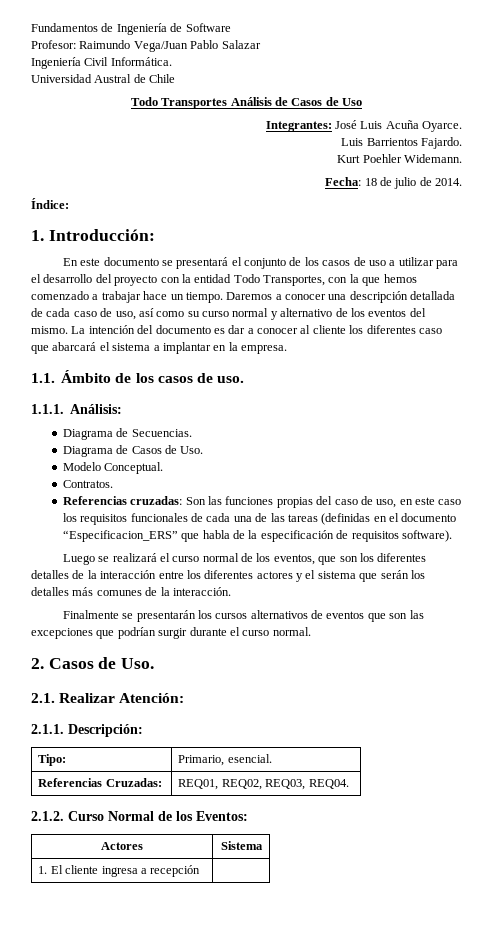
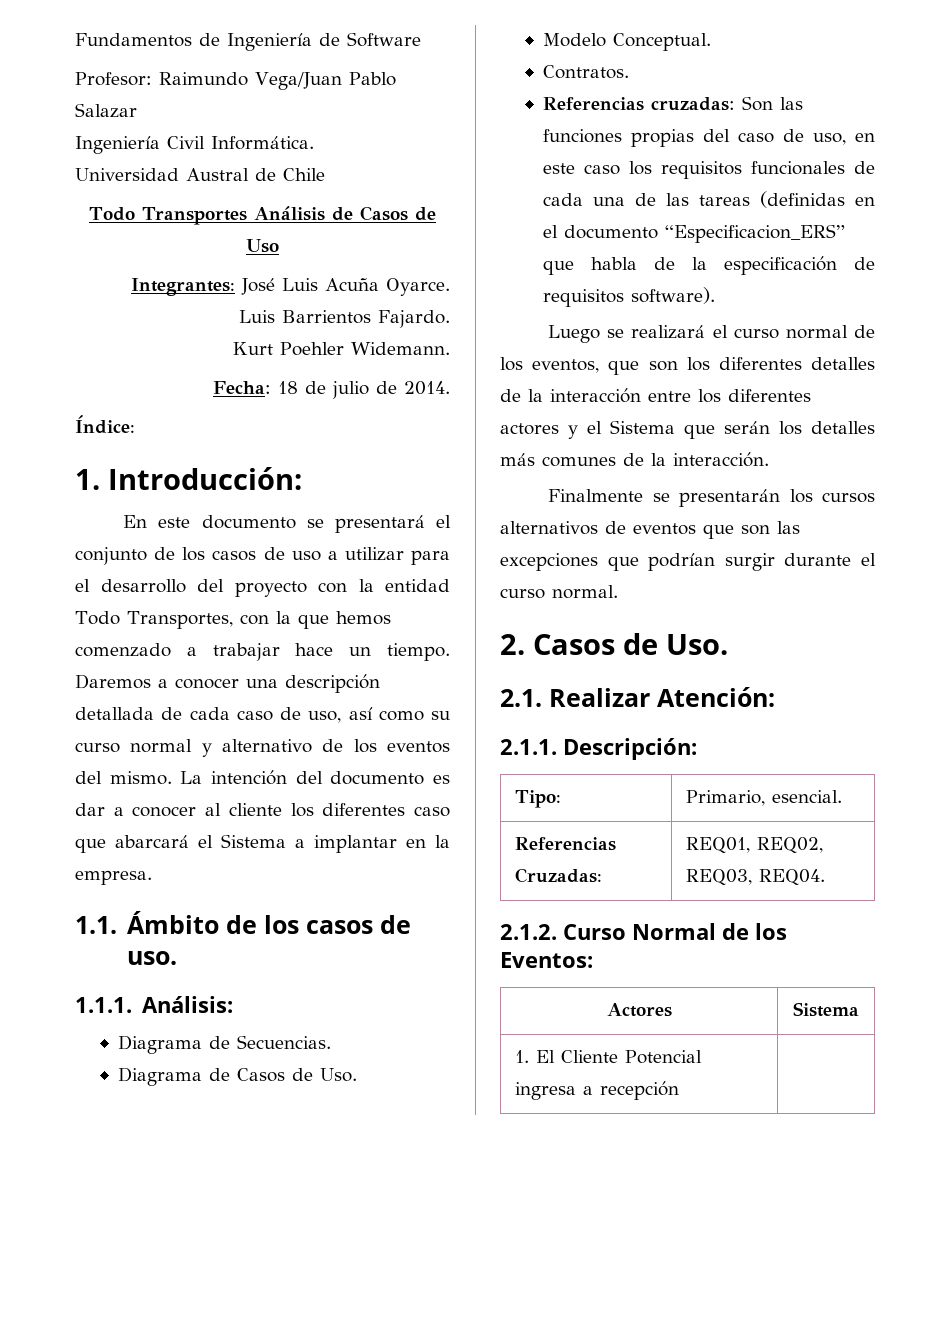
[112,343,151,351] sistema -> [221,834,286,848] Sistema
[317,571,356,579] sistema -> [610,420,675,434] Sistema
[65,865,99,874] cliente -> [560,1050,702,1064] Cliente Potencial

